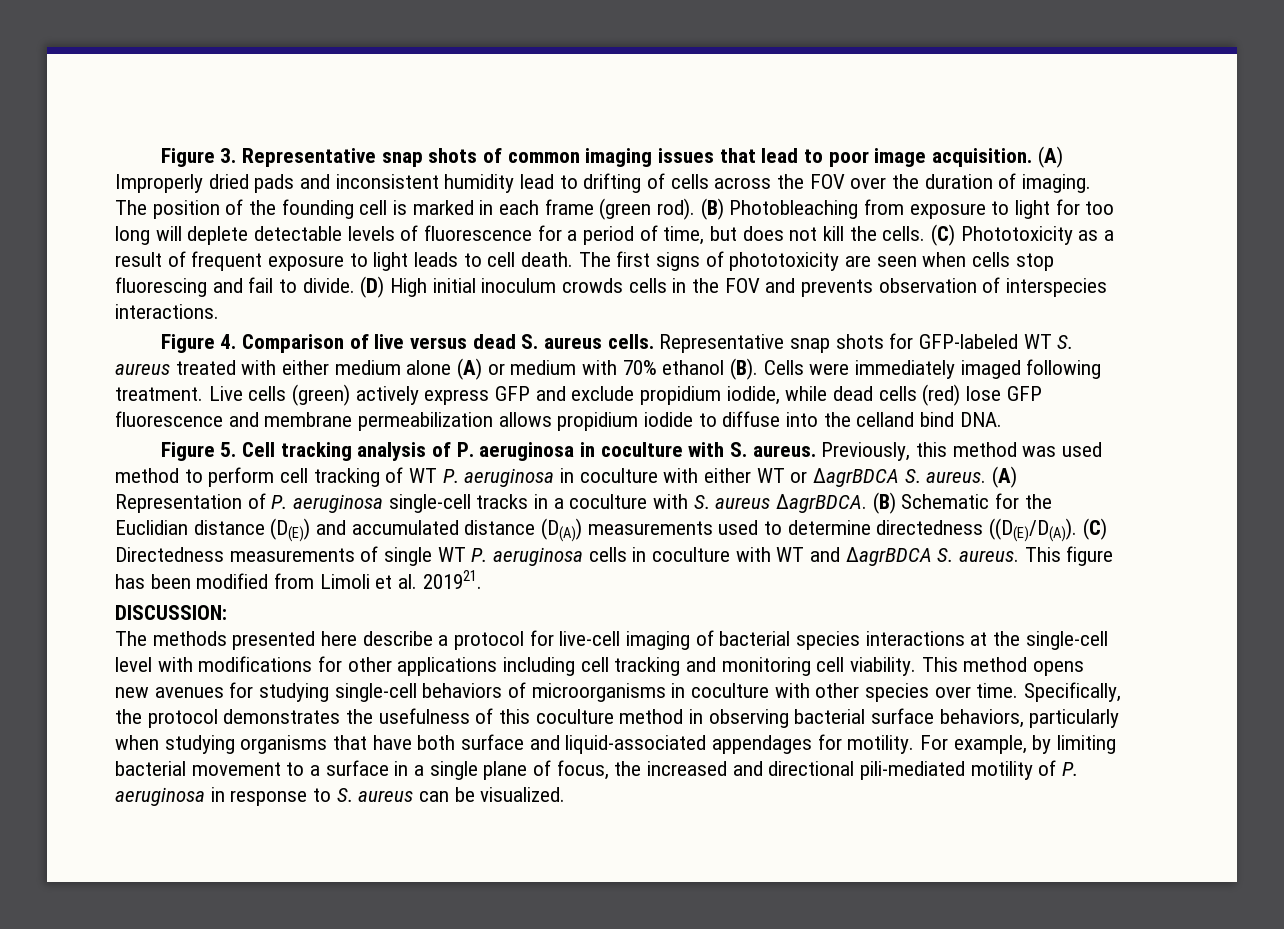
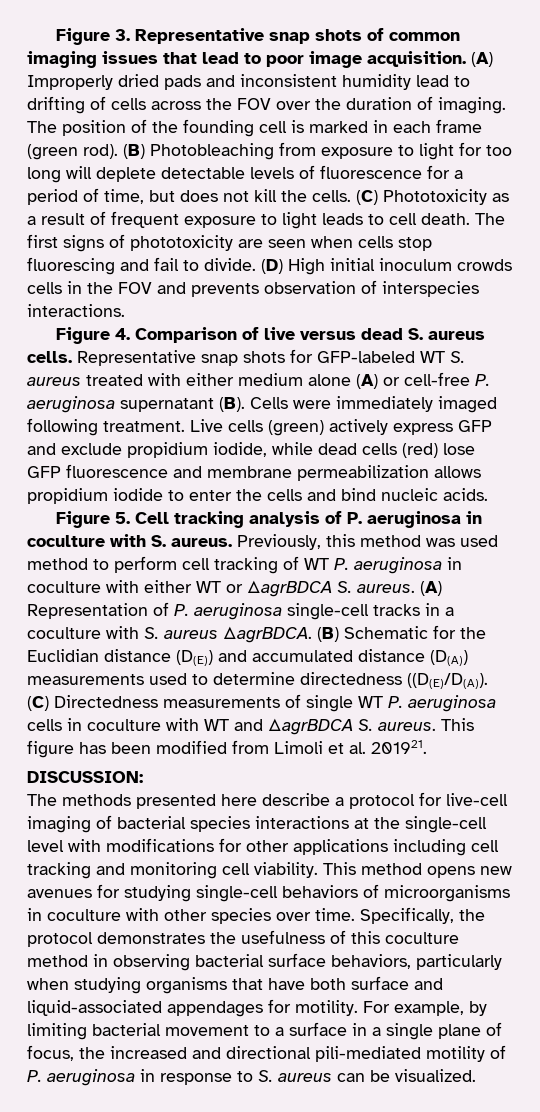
[510,360,725,375] medium with 70% ethanol -> [404,372,490,386] [27,396,214,413] cell-free P. aeruginosa supernatant
[722,411,1002,427] diffuse into the celland bind DNA. -> [189,488,488,501] enter the cells and bind nucleic acids.

